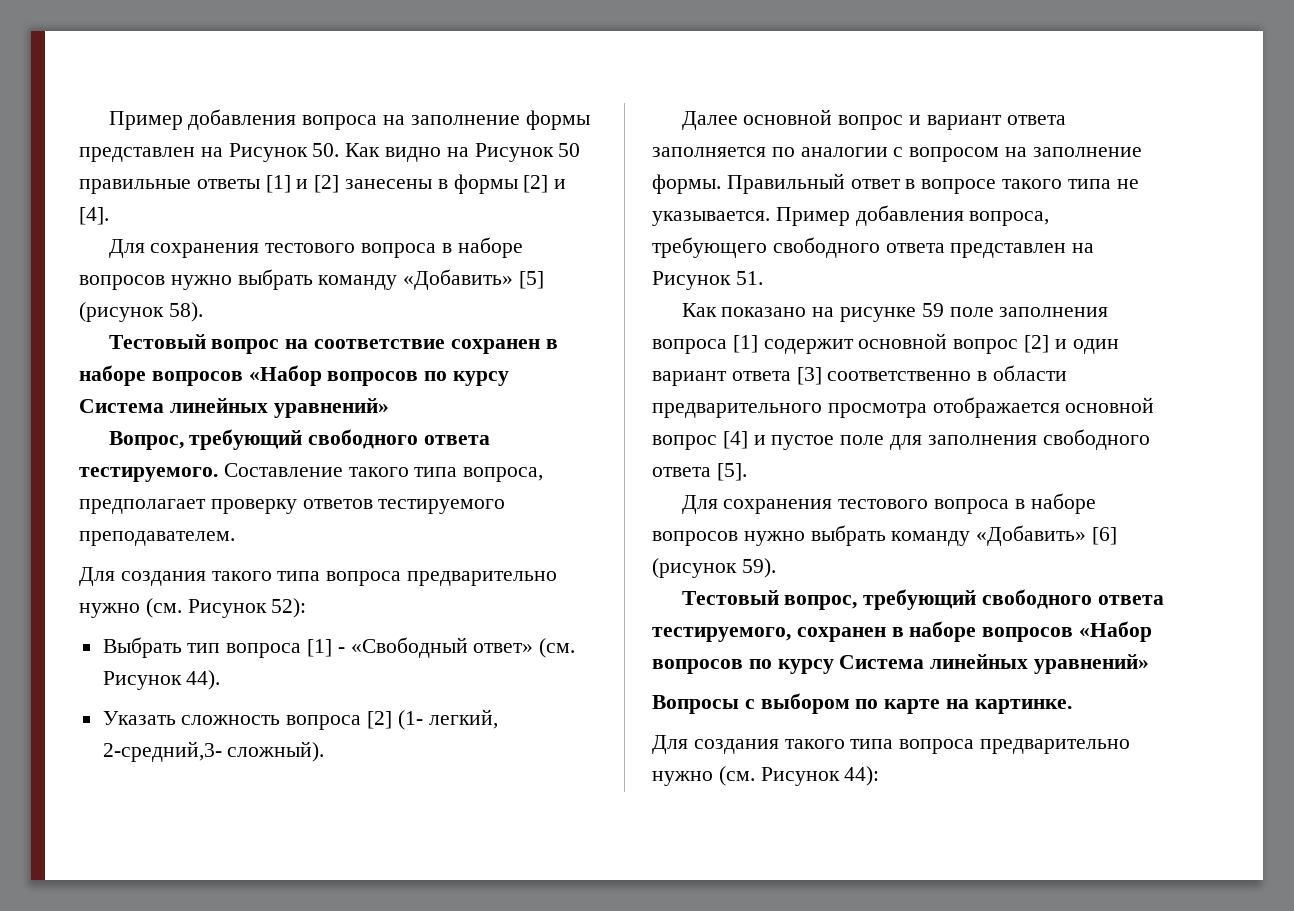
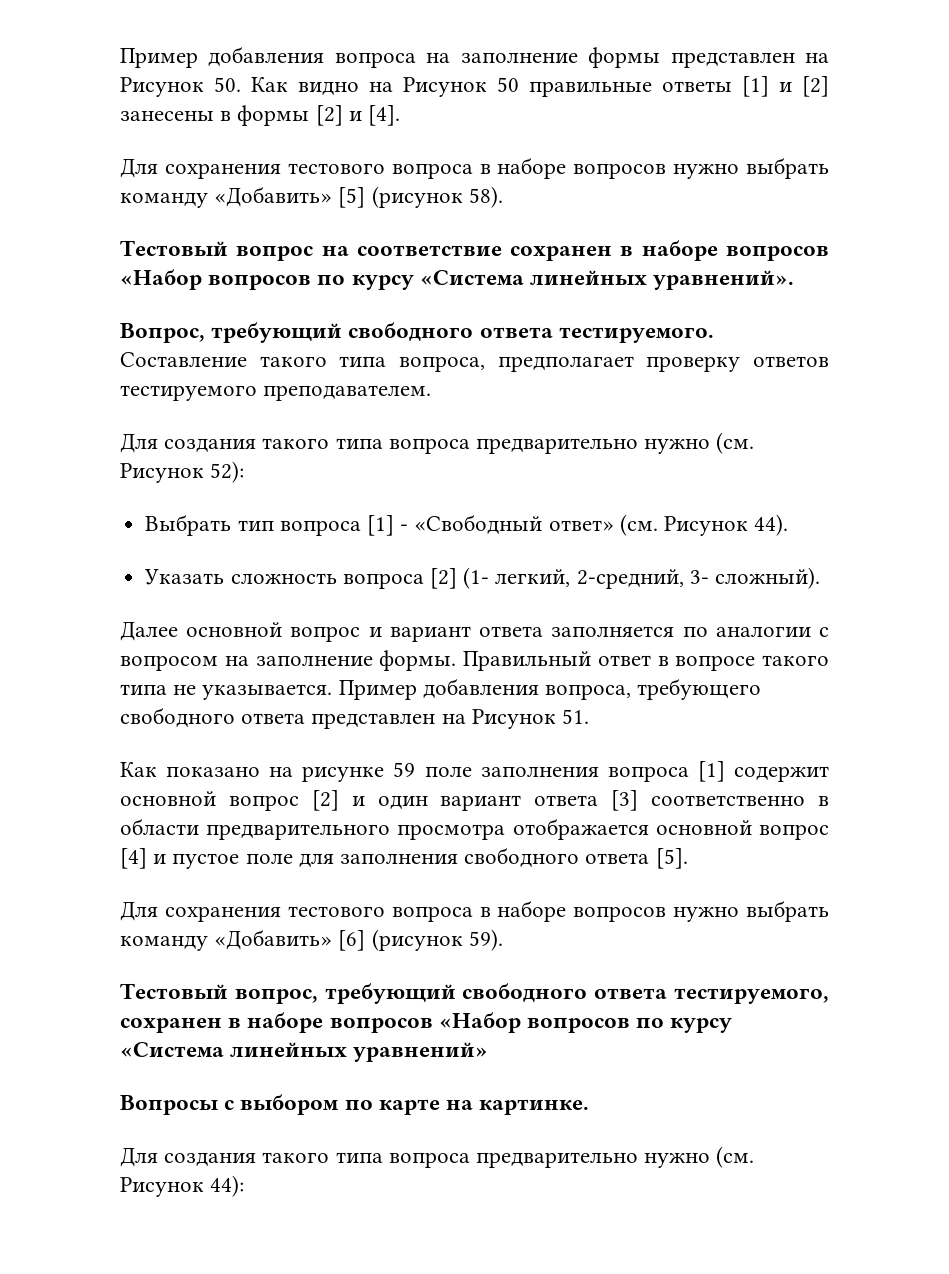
[79,398,389,418] Система линейных уравнений» -> [419,270,795,290] «Система линейных уравнений».
[102,741,222,762] 2-средний,3- -> [576,569,709,589] 2-средний, 3-
[839,655,925,669] Система -> [120,1042,224,1057] «Система

